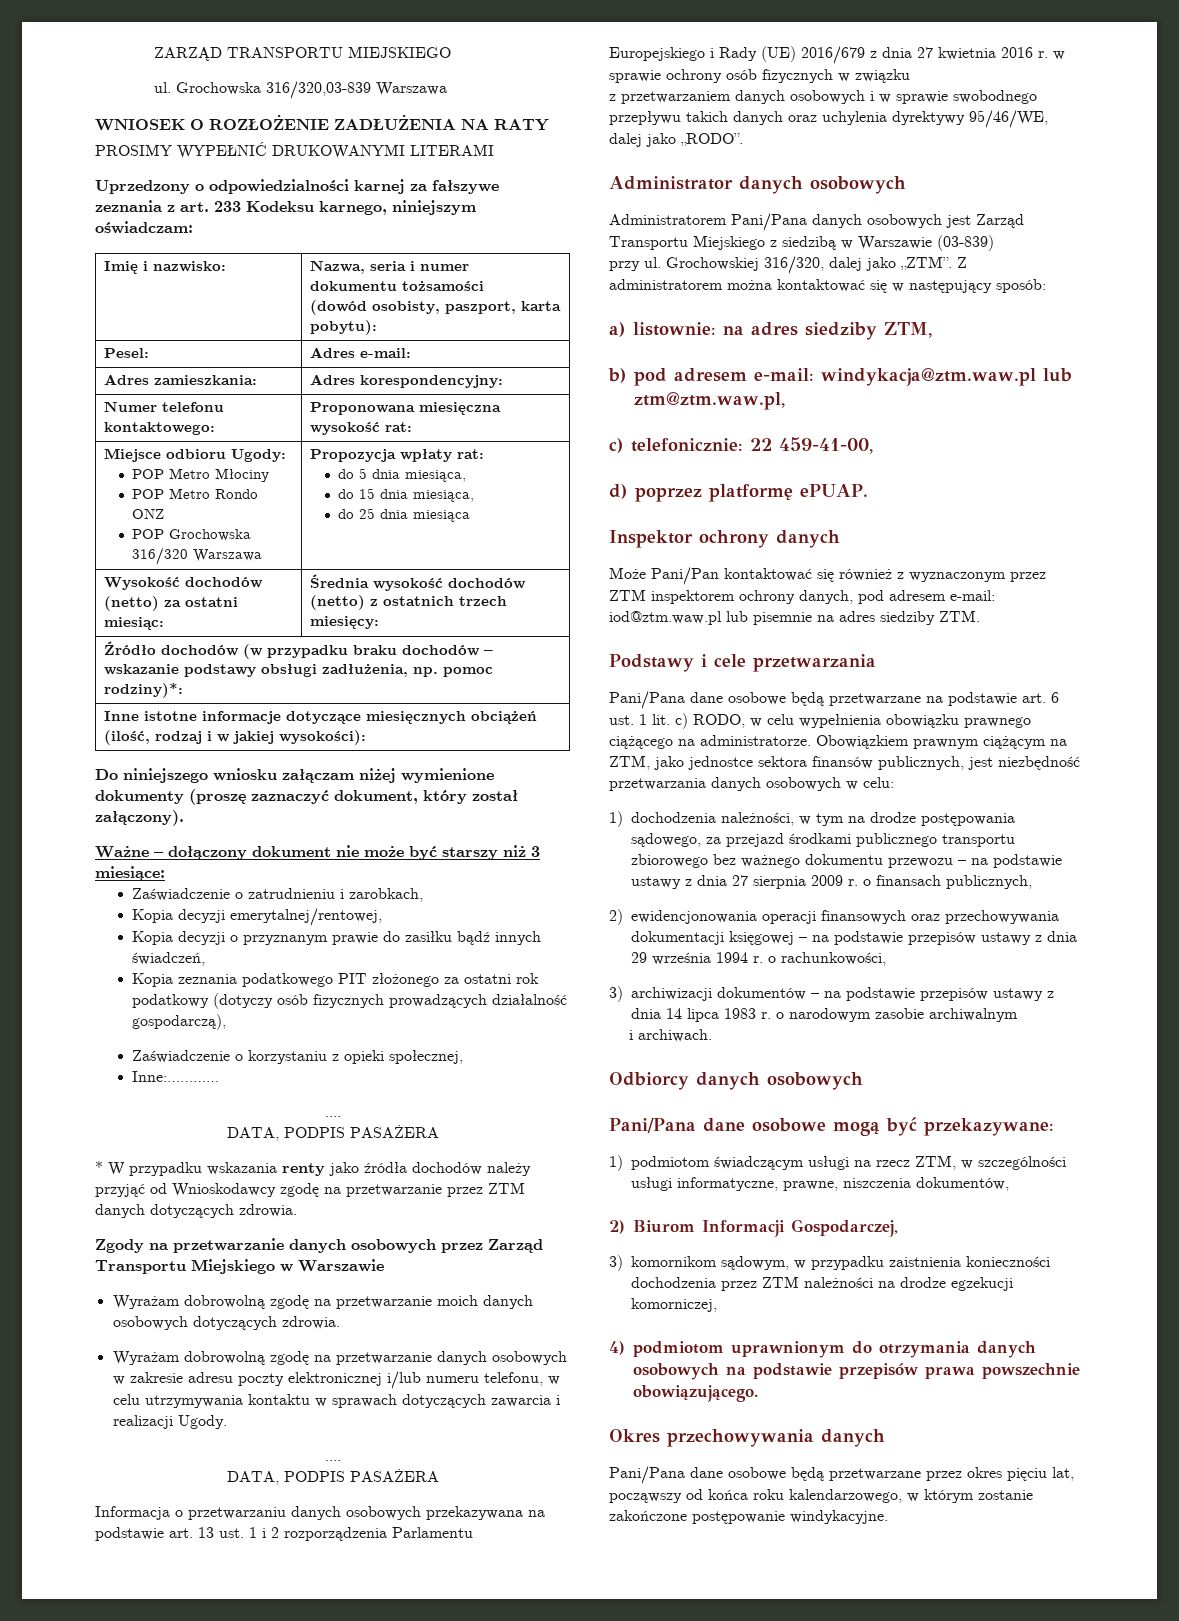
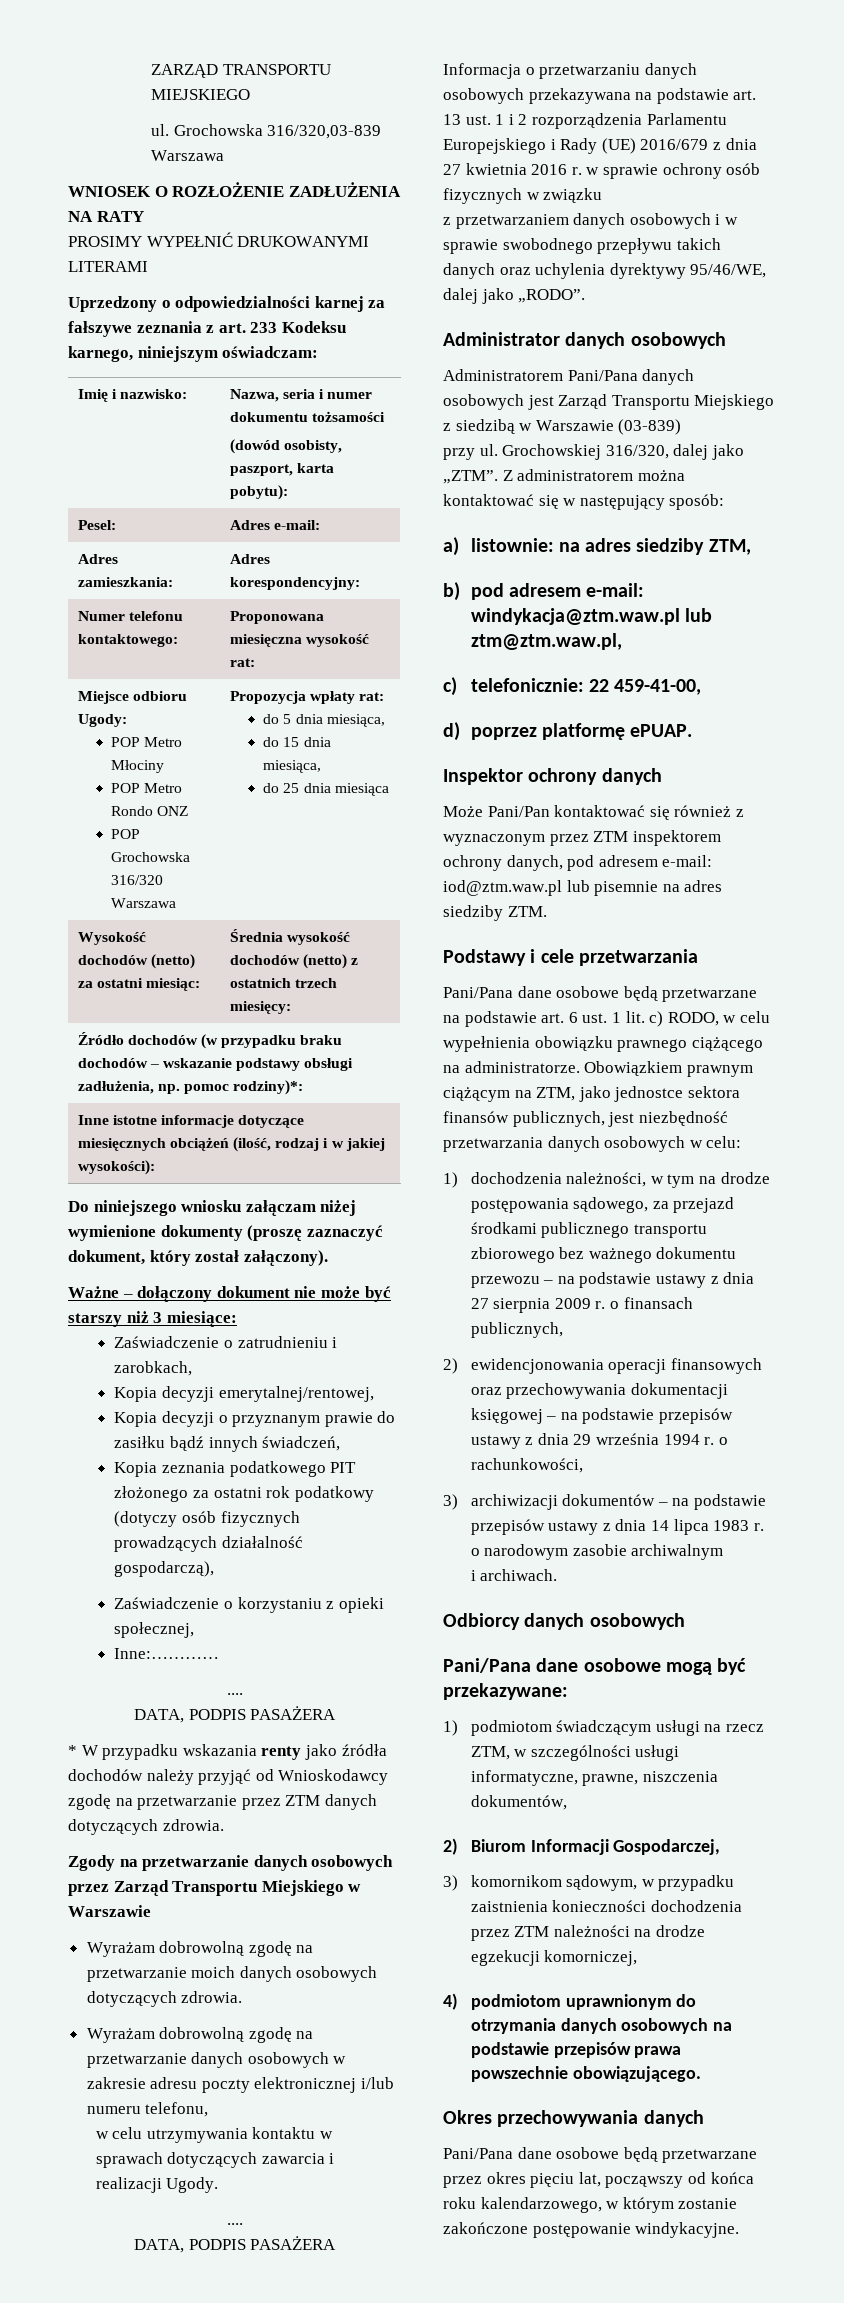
(543, 1379) none -> (209, 2109) //

